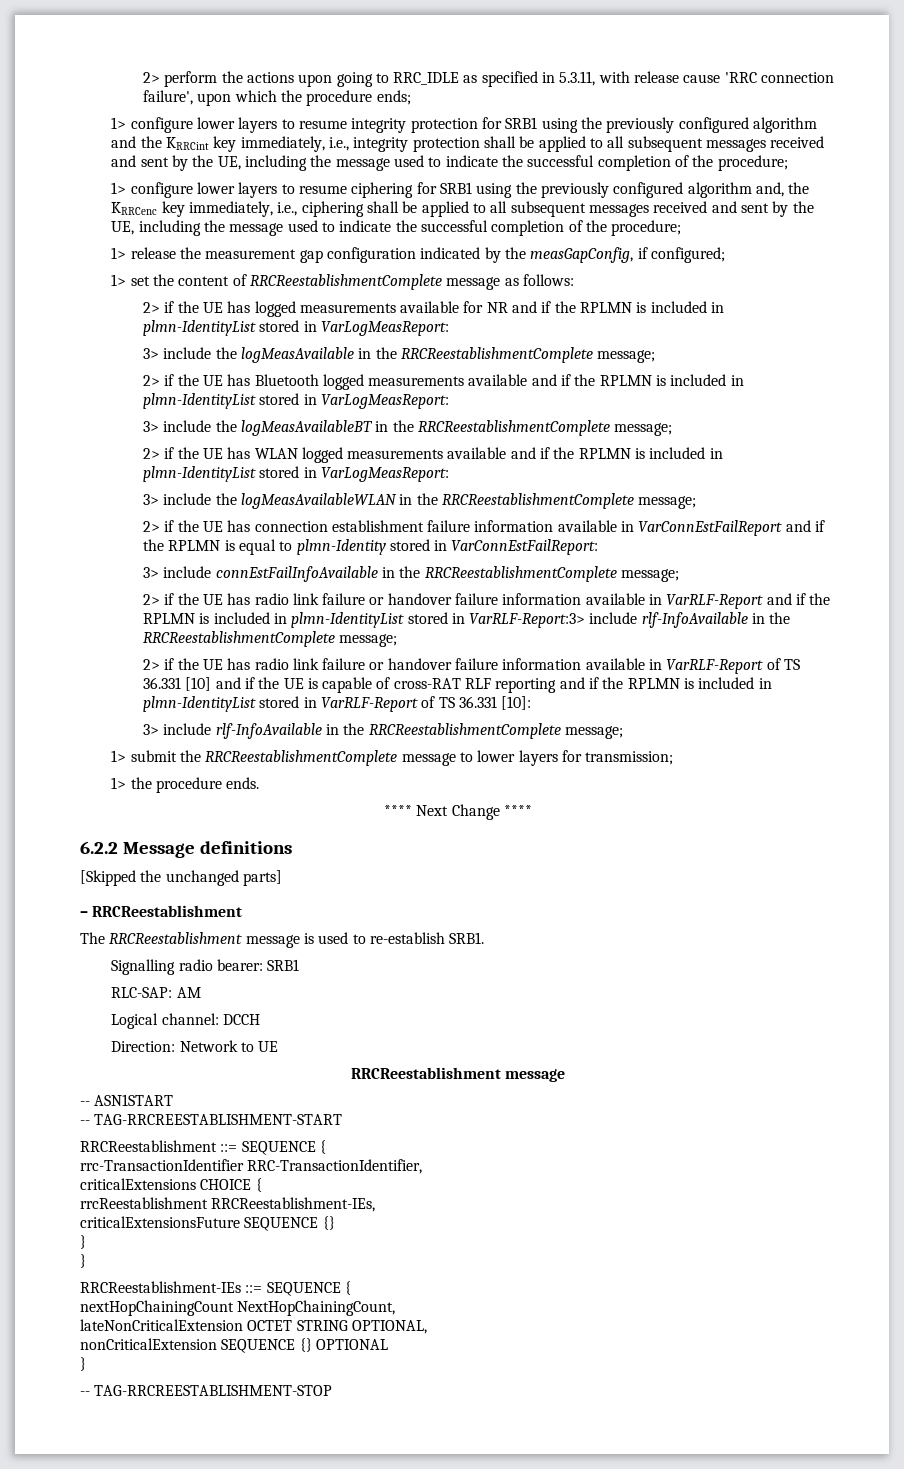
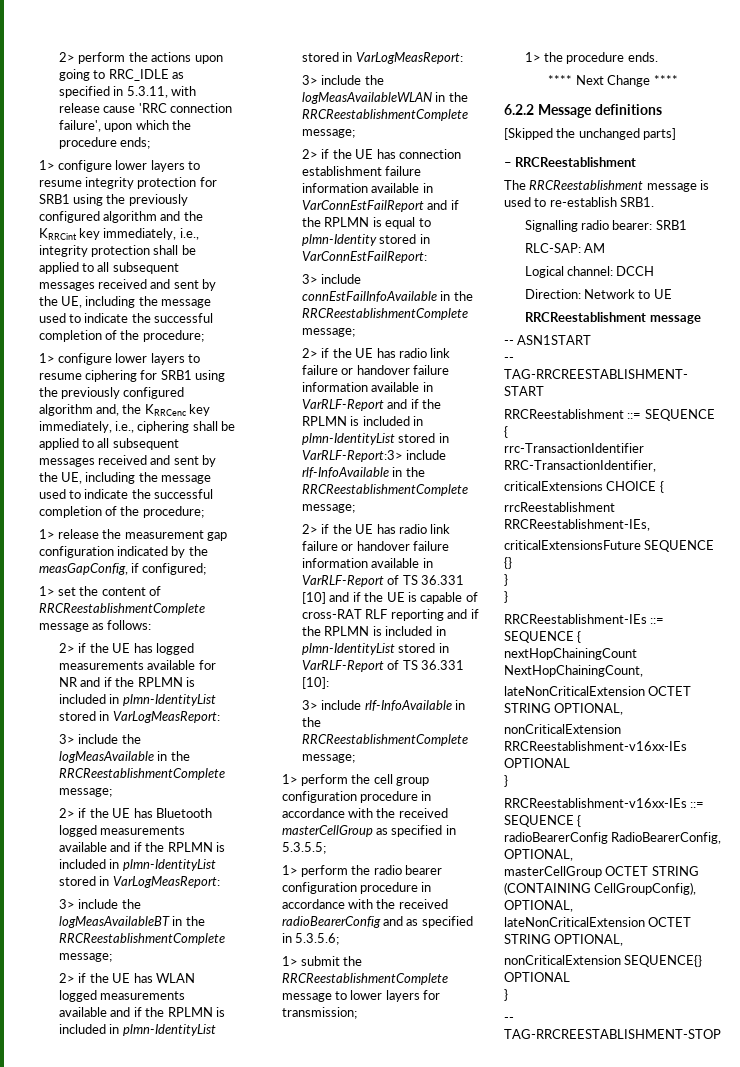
(623, 732) none -> [281,774,430,786] [281,791,432,803] [281,808,448,818] [281,825,456,837] [281,842,326,854] [281,865,443,877] [281,882,432,894] [281,899,448,909] [281,916,473,928] [281,933,339,945] // 1> perform the cell group configuration procedure in accordance with the received masterCellGroup as specified in 5.3.5.5; // 1> perform the radio bearer configuration procedure in accordance with the received radioBearerConfig and as specified in 5.3.5.6;
[221,1338,312,1353] SEQUENCE {} -> [504,741,687,751] [504,758,570,768] [504,775,508,787] [504,798,705,808] [504,815,582,827] [504,832,722,844] [504,849,573,861] [504,866,699,878] [504,882,697,895] [504,900,573,912] [504,917,692,927] [504,934,624,946] [504,955,703,967] RRCReestablishment-v16xx-IEs OPTIONAL // } // RRCReestablishment-v16xx-IEs ::= SEQUENCE { // radioBearerConfig RadioBearerConfig, OPTIONAL, // masterCellGroup OCTET STRING (CONTAINING CellGroupConfig), OPTIONAL, // lateNonCriticalExtension OCTET STRING OPTIONAL, // nonCriticalExtension SEQUENCE{}

